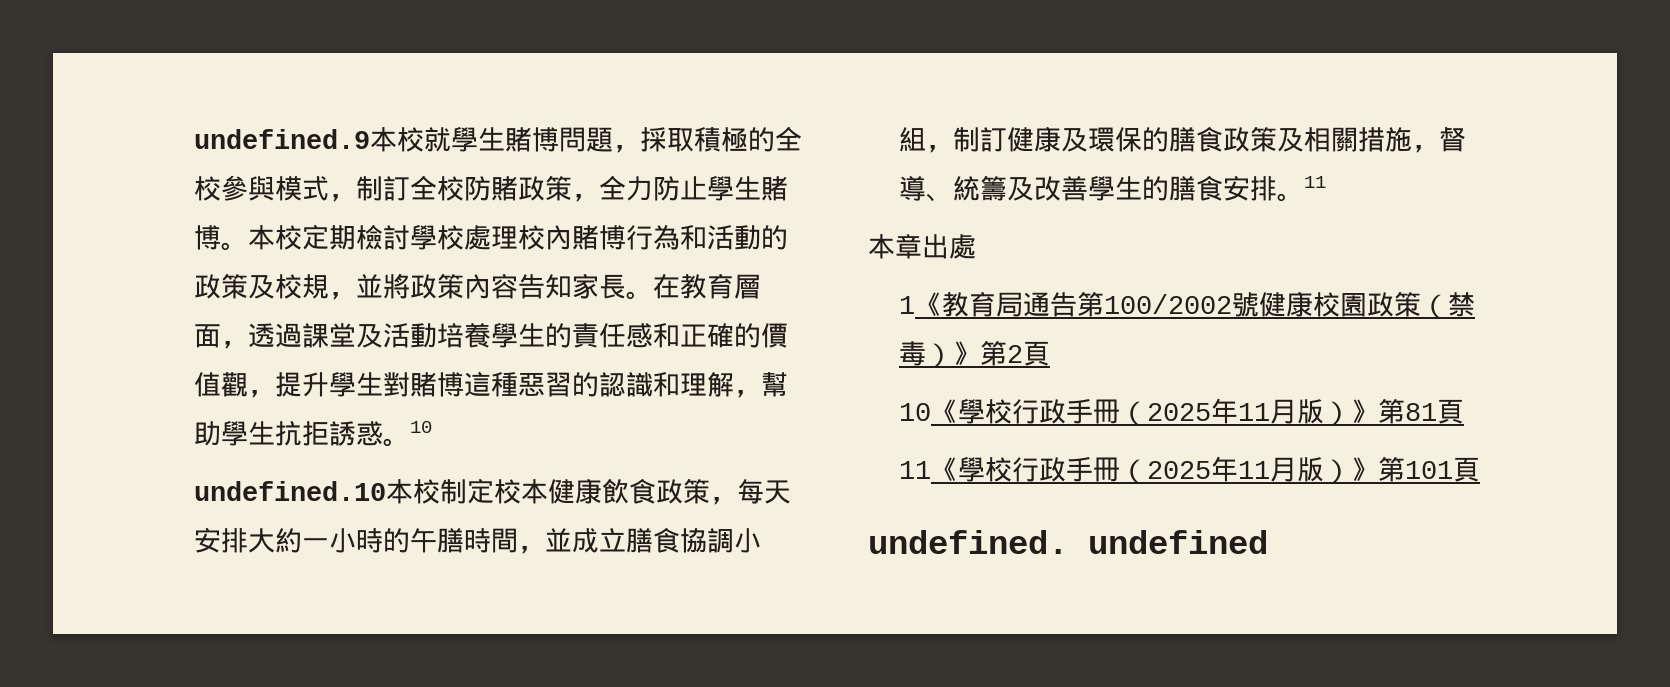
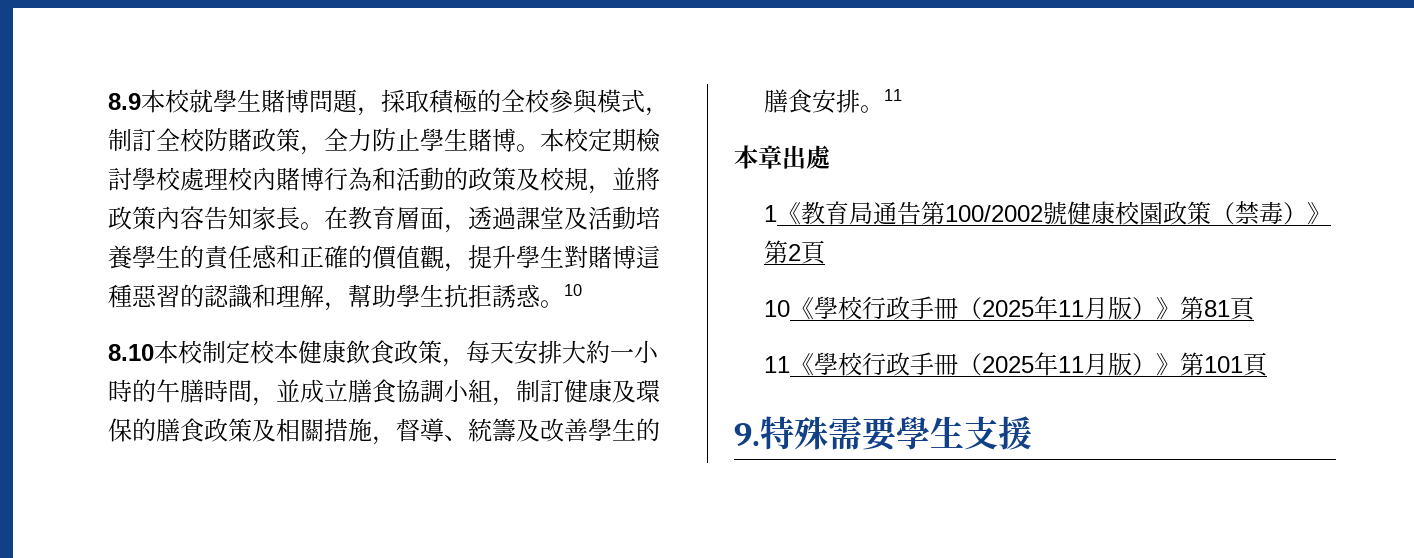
[193,129,370,149] undefined.9 -> [108,93,142,110] 8.9
[193,481,386,501] undefined.10 -> [108,344,155,361] 8.10
[868,530,1268,554] undefined. undefined -> [734,416,1032,452] 9.特殊需要學生支援

